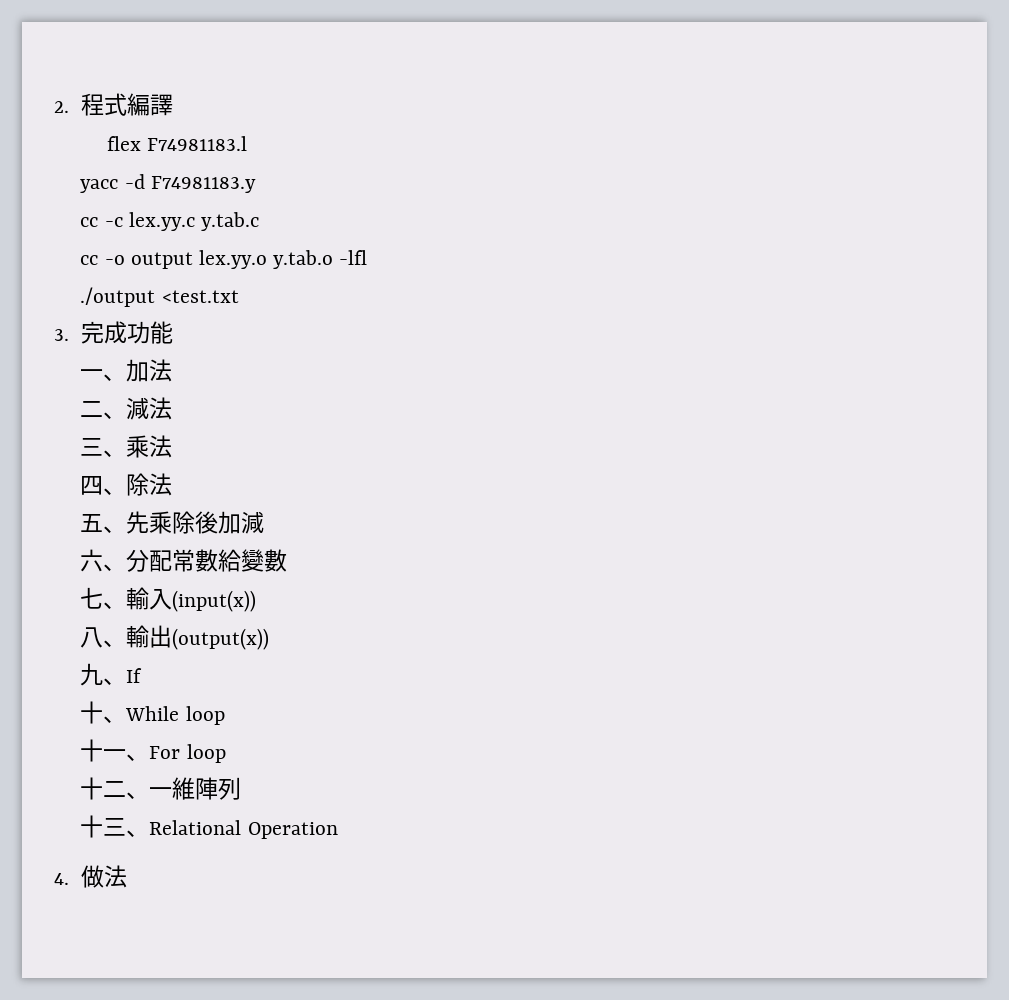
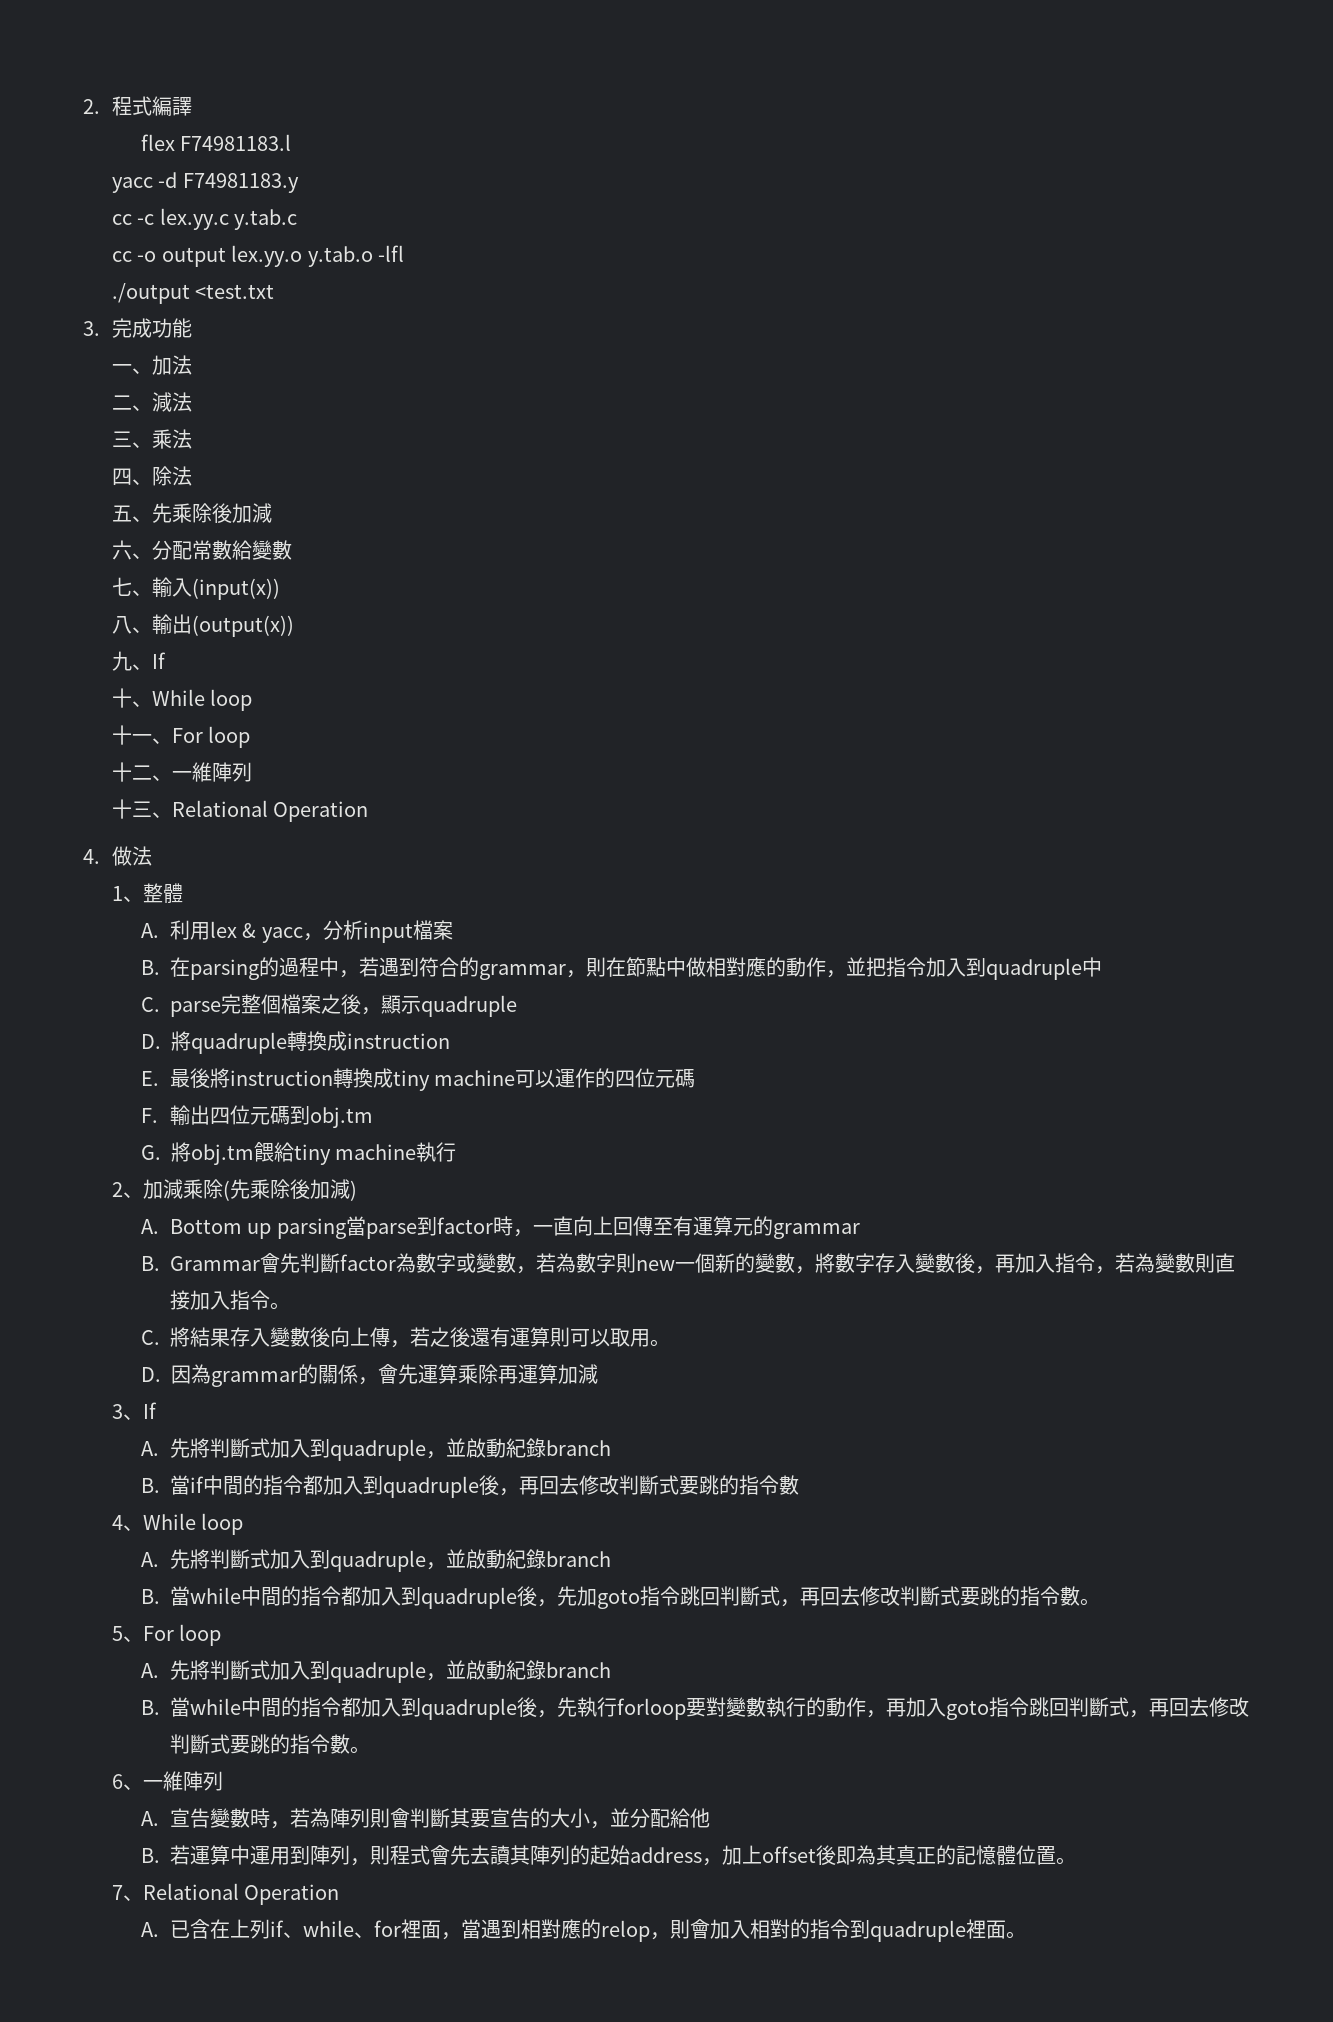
(127, 876) none -> [111,883,183,903] [140,920,453,943] [140,957,1102,980] [140,994,517,1017] [140,1031,450,1054] [140,1068,696,1091] [140,1105,373,1128] [140,1142,457,1165] [111,1179,357,1201] [140,1216,860,1239] [140,1253,1235,1274] [169,1290,290,1310] [140,1327,670,1348] [140,1364,598,1387] [111,1402,157,1420] [140,1438,611,1461] [140,1475,799,1498] [111,1513,244,1535] [140,1549,611,1572] [140,1586,1100,1609] [111,1624,222,1646] [140,1660,611,1683] [140,1697,1249,1720] [169,1734,370,1754] [111,1771,223,1791] [140,1808,710,1829] [140,1845,1076,1866] [111,1883,340,1905] [140,1919,1026,1942] // 1、整體 // A.利用lex & yacc，分析input檔案 // B.在parsing的過程中，若遇到符合的grammar，則在節點中做相對應的動作，並把指令加入到quadruple中 // C. parse完整個檔案之後，顯示quadruple // D.將quadruple轉換成instruction // E.最後將instruction轉換成tiny machine可以運作的四位元碼 // F.輸出四位元碼到obj.tm // G.將obj.tm餵給tiny machine執行 // 2、加減乘除(先乘除後加減) // A. Bottom up parsing當parse到factor時，一直向上回傳至有運算元的grammar // B. Grammar會先判斷factor為數字或變數，若為數字則new一個新的變數，將數字存入變數後，再加入指令，若為變數則直接加入指令。 // C.將結果存入變數後向上傳，若之後還有運算則可以取用。 // D.因為grammar的關係，會先運算乘除再運算加減 // 3、If // A.先將判斷式加入到quadruple，並啟動紀錄branch // B.當if中間的指令都加入到quadruple後，再回去修改判斷式要跳的指令數 // 4、While loop // A.先將判斷式加入到quadruple，並啟動紀錄branch // B.當while中間的指令都加入到quadruple後，先加goto指令跳回判斷式，再回去修改判斷式要跳的指令數。 // 5、For loop // A.先將判斷式加入到quadruple，並啟動紀錄branch // B.當while中間的指令都加入到quadruple後，先執行forloop要對變數執行的動作，再加入goto指令跳回判斷式，再回去修改判斷式要跳的指令數。 // 6、一維陣列 // A.宣告變數時，若為陣列則會判斷其要宣告的大小，並分配給他 // B.若運算中運用到陣列，則程式會先去讀其陣列的起始address，加上offset後即為其真正的記憶體位置。 // 7、Relational Operation // A.已含在上列if、while、for裡面，當遇到相對應的relop，則會加入相對的指令到quadruple裡面。

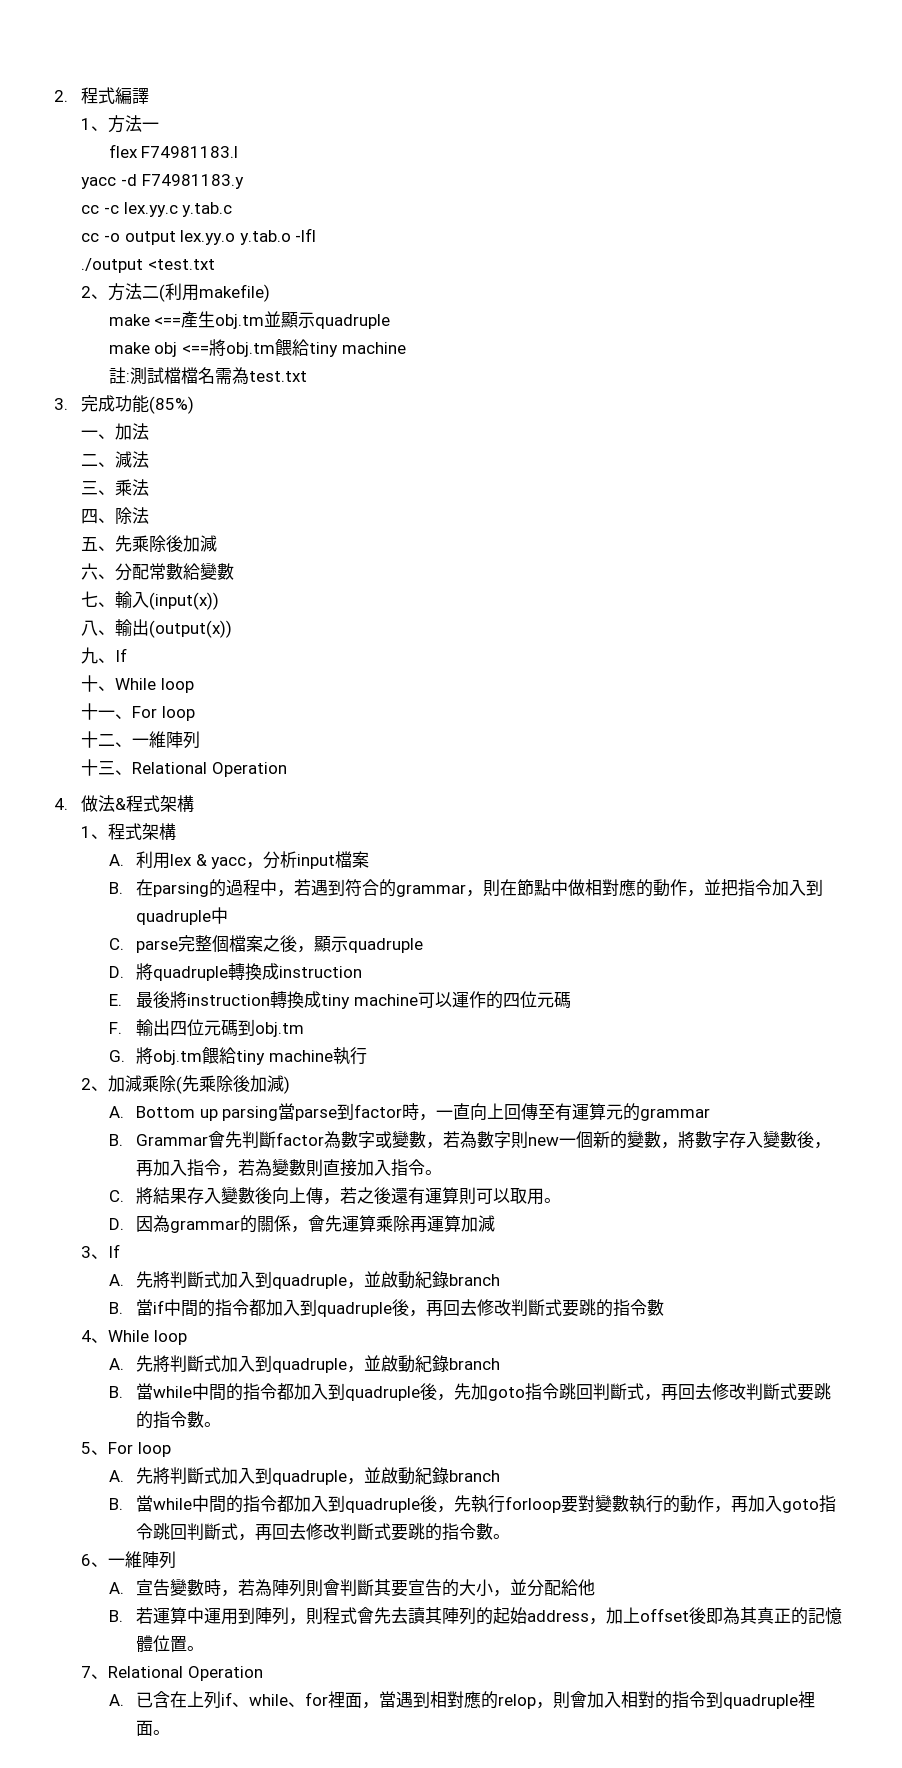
(192, 106) none -> [81,115,160,133] // 1、方法一
(275, 291) none -> [81,283,271,302] [108,311,391,329] [108,339,406,357] [108,367,307,385] // 2、方法二(利用makefile) // make <==產生obj.tm並顯示quadruple // make obj <==將obj.tm餵給tiny machine // 註:測試檔檔名需為test.txt
(192, 328) none -> [149,396,195,414] (85%)
[111,883,183,903] // 1、整體 -> [115,795,195,812] [81,823,177,840] &程式架構 // 1、程式架構

